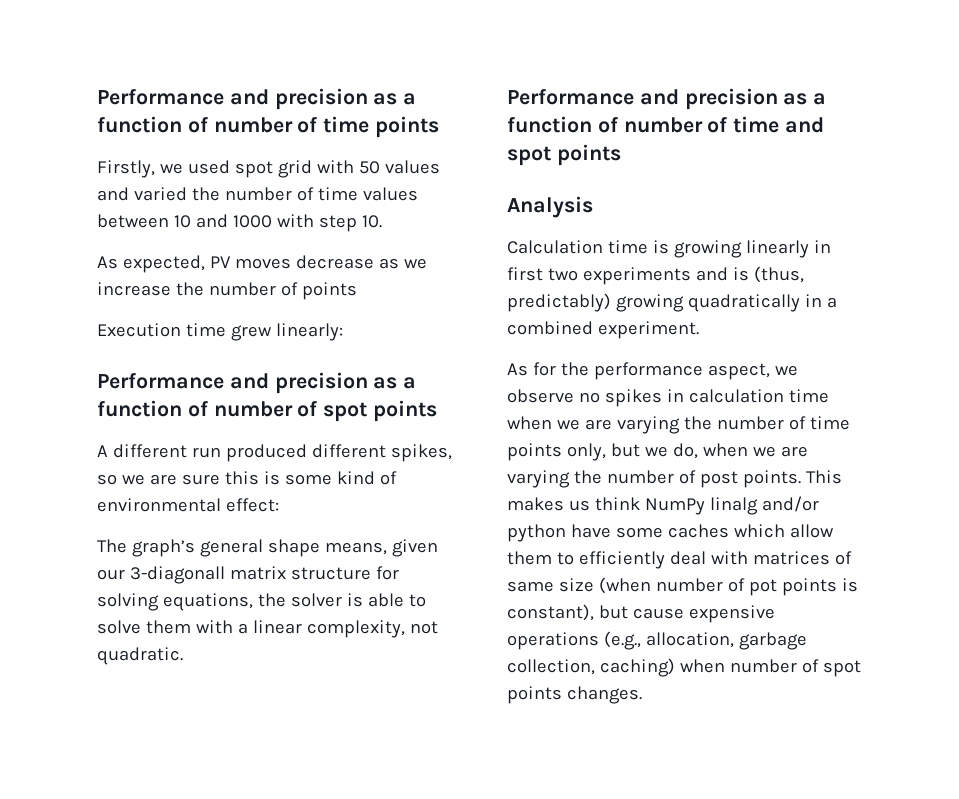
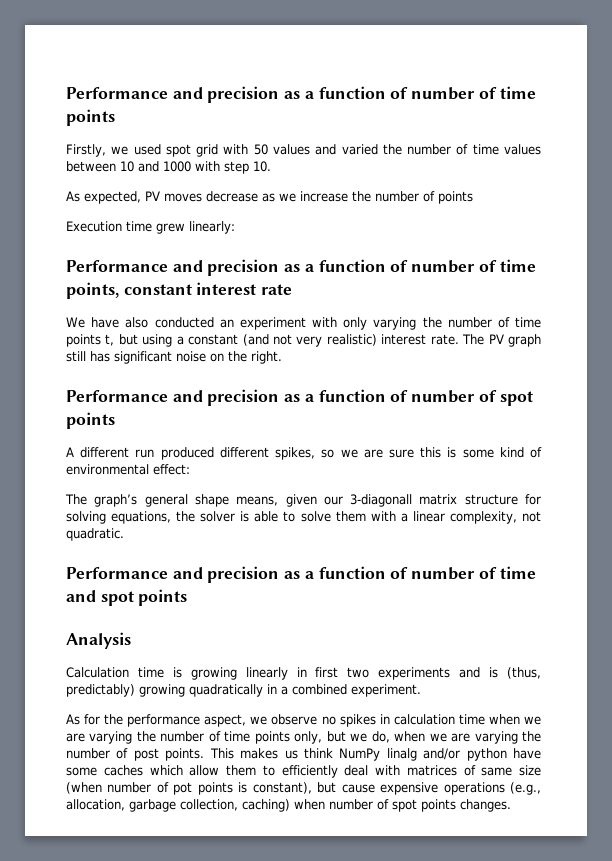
(343, 332) none -> [66,259,536,276] [66,282,293,299] [66,317,542,330] [66,334,542,347] [66,351,282,364] // Performance and precision as a function of number of time points, constant interest rate // We have also conducted an experiment with only varying the number of time points t, but using a constant (and not very realistic) interest rate. The PV graph still has significant noise on the right.

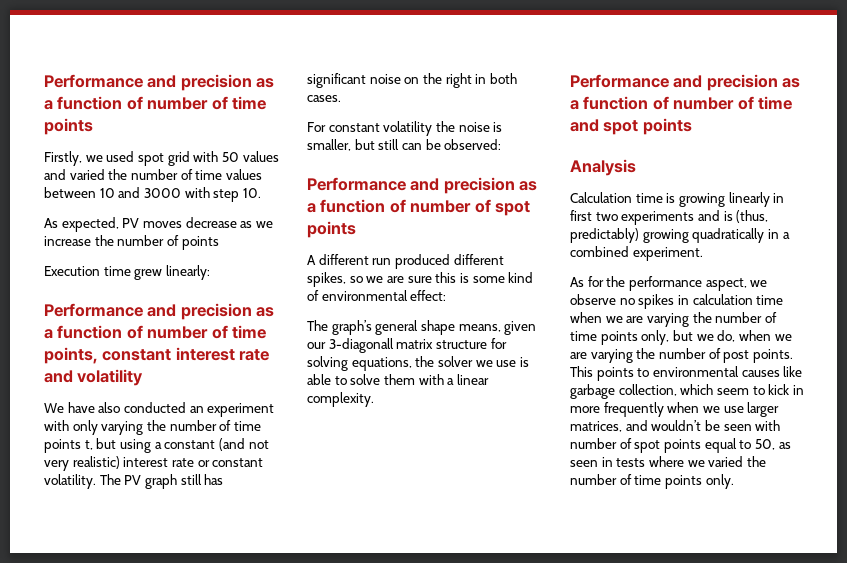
[163,161,191,172] 1000 -> [143,188,181,198] 3000
(293, 289) none -> [44,369,144,386] and volatility
[430,334,459,345] rate. -> [171,458,264,467] [44,474,96,489] rate or constant volatility.
[251,351,282,364] right. -> [445,73,517,88] [307,95,341,102] [307,121,503,136] [307,139,502,151] right in both cases. // For constant volatility the noise is smaller, but still can be observed:
(236, 516) none -> [475,360,517,367] we use
[449,511,541,524] [66,528,124,541] complexity, not quadratic. -> [307,392,374,407] complexity.
[240,748,541,761] [66,765,541,778] [66,782,541,795] [66,799,511,812] makes us think NumPy linalg and/or python have some caches which allow them to efficiently deal with matrices of same size (when number of pot points is constant), but cause expensive operations (e.g., allocation, garbage collection, caching) when number of spot points changes. -> [596,366,803,381] [570,384,804,399] [570,402,780,417] [570,420,781,432] [570,438,791,453] [570,456,766,467] [570,474,734,489] points to environmental causes like garbage collection, which seem to kick in more frequently when we use larger matrices, and wouldn’t be seen with number of spot points equal to 50, as seen in tests where we varied the number of time points only.

